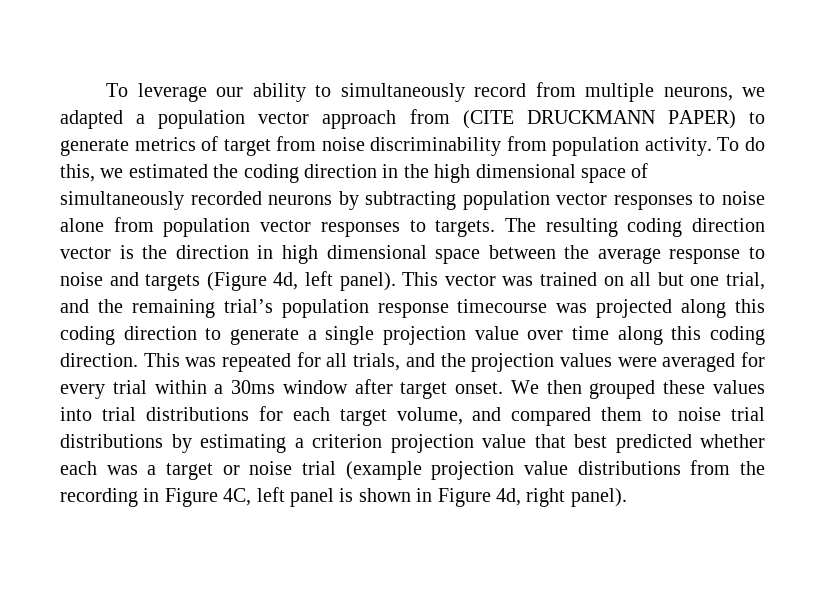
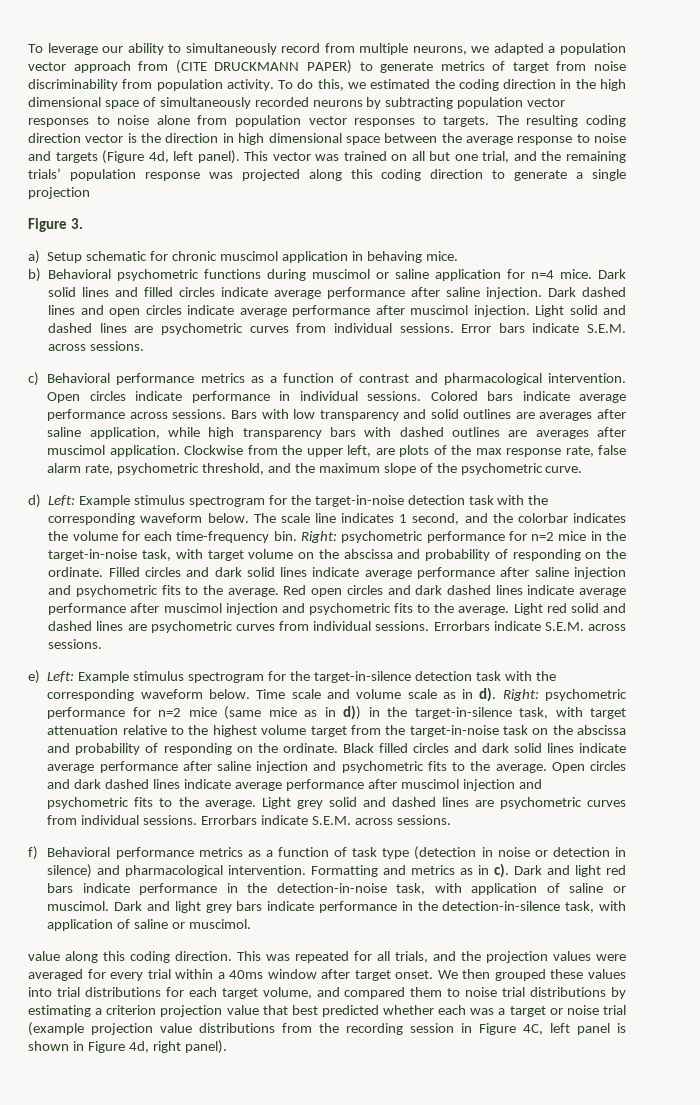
[223,299,273,313] trial’s -> [28,168,61,179] trials’
[457,299,548,313] timecourse -> (200, 176) none
[474,326,610,340] value over time -> [28,218,83,232] [28,250,458,264] [28,268,627,282] [48,287,626,299] [48,305,626,317] [48,323,626,335] [48,341,145,351] [28,372,626,386] [47,391,627,403] [47,409,626,421] [47,427,626,439] [47,445,627,457] [47,463,583,475] [28,494,549,508] [48,513,626,525] [48,531,627,543] [48,549,626,561] [48,567,626,579] [48,585,626,597] [48,603,626,615] [48,621,626,633] [48,639,103,649] [28,670,556,684] [47,687,627,702] [47,705,627,720] [47,725,626,737] [47,743,626,755] [47,761,626,773] [47,779,542,791] [47,797,627,809] [47,815,451,825] [28,846,626,860] [47,863,626,878] [47,883,626,895] [47,901,626,913] [47,919,252,931] [28,951,60,961] // Figure 3. // a) Setup schematic for chronic muscimol application in behaving mice. // b) Behavioral psychometric functions during muscimol or saline application for n=4 mice. Dark solid lines and filled circles indicate average performance after saline injection. Dark dashed lines and open circles indicate average performance after muscimol injection. Light solid and dashed lines are psychometric curves from individual sessions. Error bars indicate S.E.M. across sessions. // c) Behavioral performance metrics as a function of contrast and pharmacological intervention. Open circles indicate performance in individual sessions. Colored bars indicate average performance across sessions. Bars with low transparency and solid outlines are averages after saline application, while high transparency bars with dashed outlines are averages after muscimol application. Clockwise from the upper left, are plots of the max response rate, false alarm rate, psychometric threshold, and the maximum slope of the psychometric curve. // d) Left: Example stimulus spectrogram for the target-in-noise detection task with the corresponding waveform below. The scale line indicates 1 second, and the colorbar indicates the volume for each time-frequency bin. Right: psychometric performance for n=2 mice in the target-in-noise task, with target volume on the abscissa and probability of responding on the ordinate. Filled circles and dark solid lines indicate average performance after saline injection and psychometric fits to the average. Red open circles and dark dashed lines indicate average performance after muscimol injection and psychometric fits to the average. Light red solid and dashed lines are psychometric curves from individual sessions. Errorbars indicate S.E.M. across sessions. // e) Left: Example stimulus spectrogram for the target-in-silence detection task with the corresponding waveform below. Time scale and volume scale as in d). Right: psychometric performance for n=2 mice (same mice as in d)) in the target-in-silence task, with target attenuation relative to the highest volume target from the target-in-noise task on the abscissa and probability of responding on the ordinate. Black filled circles and dark solid lines indicate average performance after saline injection and psychometric fits to the average. Open circles and dark dashed lines indicate average performance after muscimol injection and psychometric fits to the average. Light grey solid and dashed lines are psychometric curves from individual sessions. Errorbars indicate S.E.M. across sessions. // f) Behavioral performance metrics as a function of task type (detection in noise or detection in silence) and pharmacological intervention. Formatting and metrics as in c). Dark and light red bars indicate performance in the detection-in-noise task, with application of saline or muscimol. Dark and light grey bars indicate performance in the detection-in-silence task, with application of saline or muscimol. // value
[231,380,276,394] 30ms -> [229,970,264,979] 40ms
(138, 497) none -> [410,1023,454,1033] session

